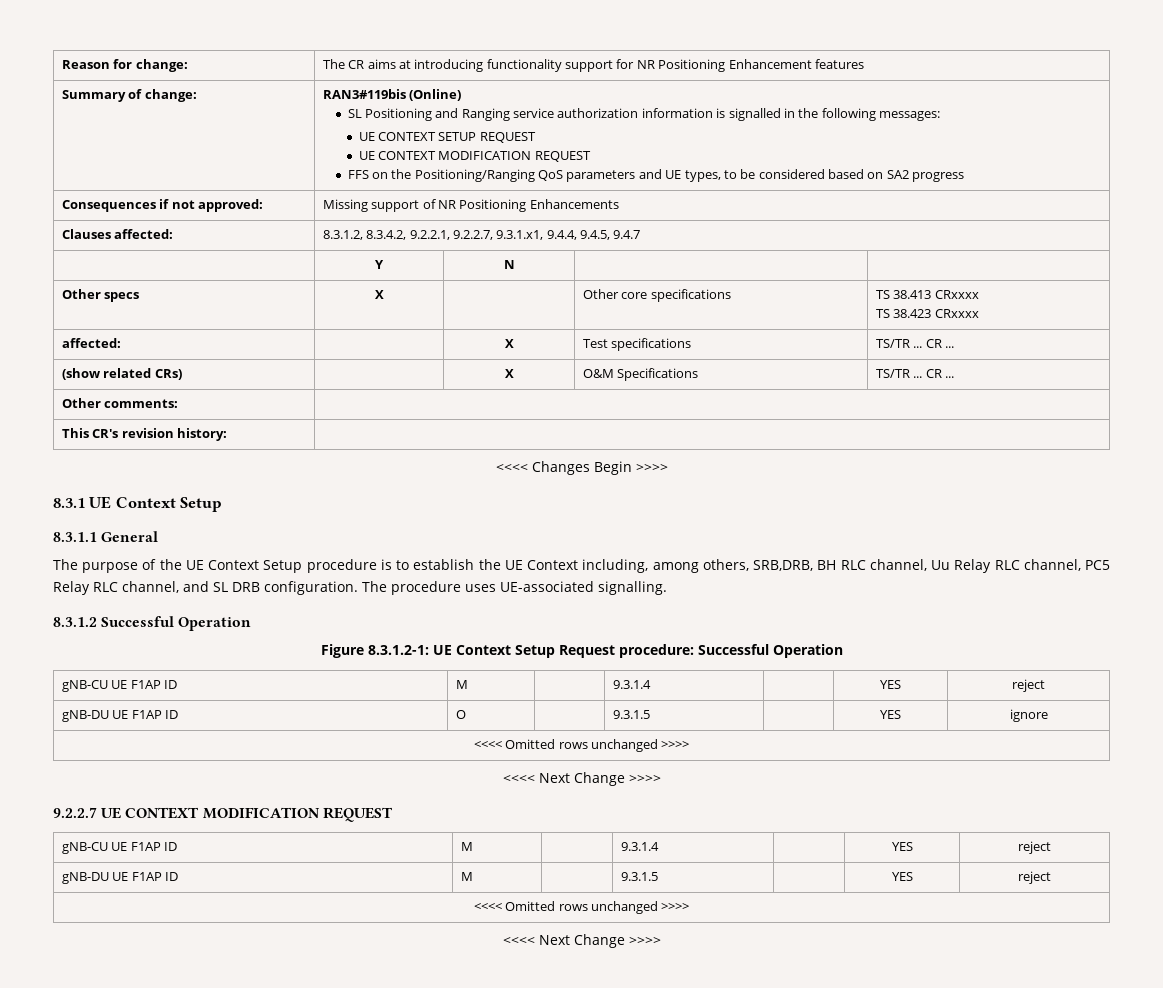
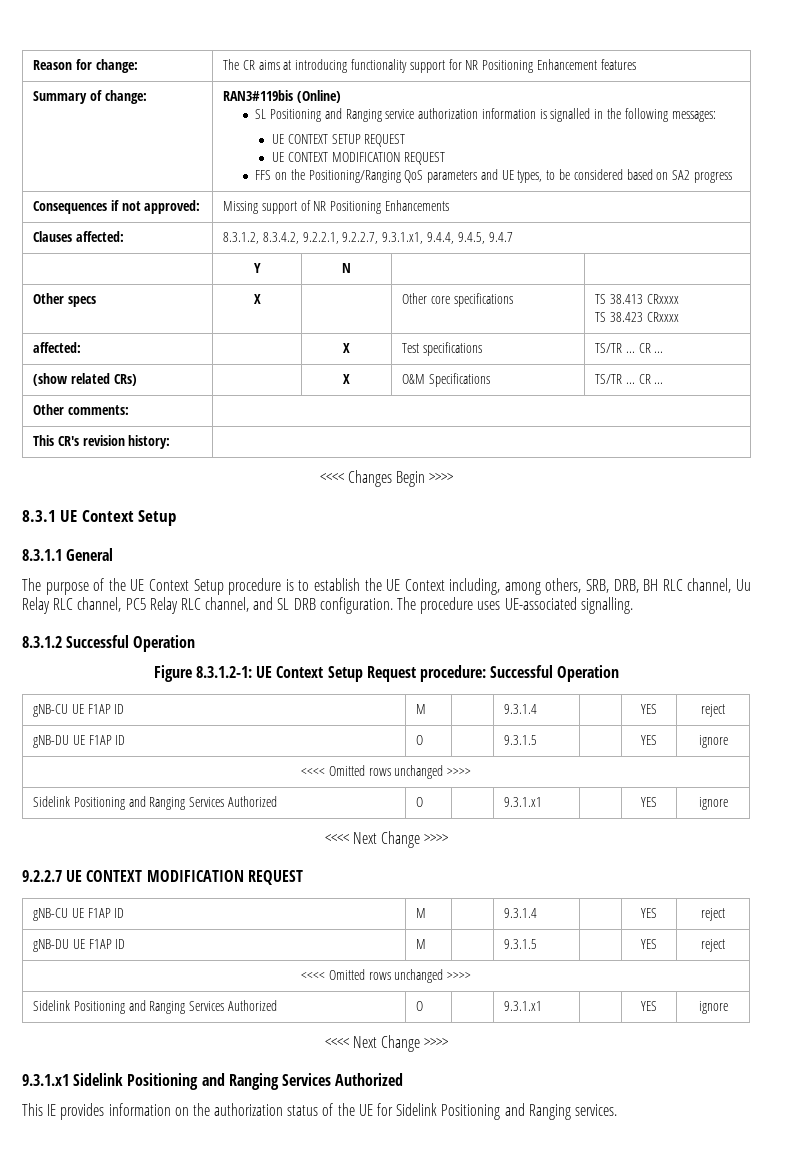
[753,560,814,571] SRB,DRB, -> [586,579,639,593] SRB, DRB,
(690, 745) none -> [33,796,277,810] [416,797,424,807] [504,797,543,807] [641,797,657,807] [698,797,728,810] // Sidelink Positioning and Ranging Services Authorized | O | | 9.3.1.x1 | | YES | ignore
[502,934,661,948] // <<<< Next Change >>>> -> [33,1000,277,1014] [416,1001,424,1011] [504,1001,543,1011] [641,1001,657,1011] [698,1001,728,1014] [324,1035,449,1052] [22,1073,404,1090] [22,1103,617,1120] // Sidelink Positioning and Ranging Services Authorized | O | | 9.3.1.x1 | | YES | ignore // <<<< Next Change >>>> // 9.3.1.x1 Sidelink Positioning and Ranging Services Authorized // This IE provides information on the authorization status of the UE for Sidelink Positioning and Ranging services.

